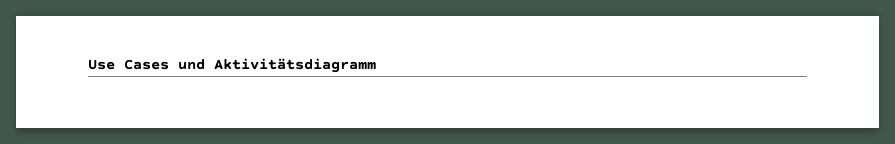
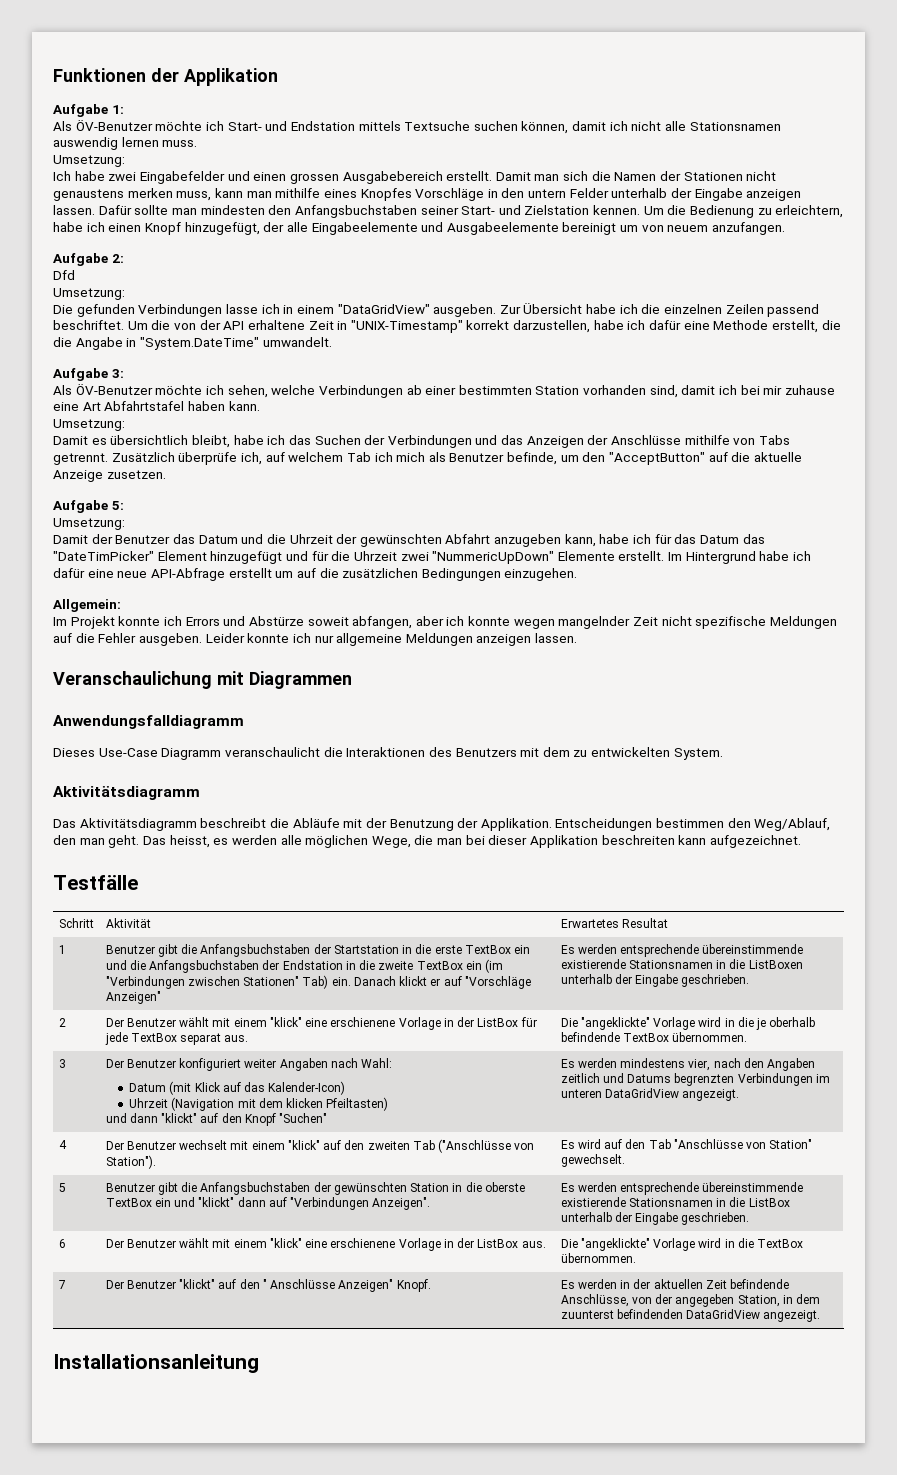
[88,58,376,73] Use Cases und Aktivitätsdiagramm -> [53,68,278,86] [53,104,124,117] [53,120,781,134] [53,137,198,150] [53,155,125,167] [53,171,777,184] [53,188,802,201] [53,205,844,218] [53,222,786,235] [53,253,124,266] [53,270,75,280] [53,288,125,300] [53,303,820,317] [53,320,841,333] [53,337,332,350] [53,368,124,381] [53,384,835,398] [53,401,260,411] [53,419,125,431] [53,435,790,448] [53,452,802,465] [53,470,166,482] [53,500,124,513] [53,518,125,530] [53,534,765,547] [53,551,812,564] [53,568,578,581] [53,599,121,612] [53,616,837,629] [53,633,578,646] [53,671,352,689] [53,715,244,729] [53,747,723,760] [53,786,200,800] [53,818,831,831] [53,835,801,848] [53,875,138,890] [58,918,94,928] [105,918,151,928] [560,918,668,928] [58,945,66,954] [105,944,531,957] [105,959,504,973] [105,975,531,989] [105,991,161,1004] [560,944,804,957] [560,959,803,969] [560,974,750,987] [58,1018,66,1027] [105,1017,537,1030] [104,1032,249,1045] [560,1017,816,1030] [560,1032,748,1042] [58,1059,66,1068] [105,1058,393,1071] [129,1081,346,1095] [129,1097,389,1111] [105,1113,328,1126] [560,1058,816,1071] [560,1073,830,1086] [560,1088,740,1101] [58,1140,67,1149] [105,1139,535,1153] [105,1155,156,1169] [560,1139,813,1149] [560,1154,625,1167] [58,1183,66,1192] [105,1182,525,1195] [105,1197,431,1210] [560,1182,804,1195] [560,1197,790,1207] [560,1212,750,1225] [58,1239,66,1248] [105,1238,546,1251] [560,1238,804,1251] [560,1253,636,1263] [58,1280,66,1289] [105,1279,431,1292] [560,1279,790,1289] [560,1294,821,1307] [560,1309,821,1322] [53,1354,259,1373] Funktionen der Applikation // Aufgabe 1: // Als ÖV-Benutzer möchte ich Start- und Endstation mittels Textsuche suchen können, damit ich nicht alle Stationsnamen auswendig lernen muss. // Umsetzung: // Ich habe zwei Eingabefelder und einen grossen Ausgabebereich erstellt. Damit man sich die Namen der Stationen nicht genaustens merken muss, kann man mithilfe eines Knopfes Vorschläge in den untern Felder unterhalb der Eingabe anzeigen lassen. Dafür sollte man mindesten den Anfangsbuchstaben seiner Start- und Zielstation kennen. Um die Bedienung zu erleichtern, habe ich einen Knopf hinzugefügt, der alle Eingabeelemente und Ausgabeelemente bereinigt um von neuem anzufangen. // Aufgabe 2: // Dfd // Umsetzung: // Die gefunden Verbindungen lasse ich in einem "DataGridView" ausgeben. Zur Übersicht habe ich die einzelnen Zeilen passend beschriftet. Um die von der API erhaltene Zeit in "UNIX-Timestamp" korrekt darzustellen, habe ich dafür eine Methode erstellt, die die Angabe in "System.DateTime" umwandelt. // Aufgabe 3: // Als ÖV-Benutzer möchte ich sehen, welche Verbindungen ab einer bestimmten Station vorhanden sind, damit ich bei mir zuhause eine Art Abfahrtstafel haben kann. // Umsetzung: // Damit es übersichtlich bleibt, habe ich das Suchen der Verbindungen und das Anzeigen der Anschlüsse mithilfe von Tabs getrennt. Zusätzlich überprüfe ich, auf welchem Tab ich mich als Benutzer befinde, um den "AcceptButton" auf die aktuelle Anzeige zusetzen. // Aufgabe 5: // Umsetzung: // Damit der Benutzer das Datum und die Uhrzeit der gewünschten Abfahrt anzugeben kann, habe ich für das Datum das "DateTimPicker" Element hinzugefügt und für die Uhrzeit zwei "NummericUpDown" Elemente erstellt. Im Hintergrund habe ich dafür eine neue API-Abfrage erstellt um auf die zusätzlichen Bedingungen einzugehen. // Allgemein: // Im Projekt konnte ich Errors und Abstürze soweit abfangen, aber ich konnte wegen mangelnder Zeit nicht spezifische Meldungen auf die Fehler ausgeben. Leider konnte ich nur allgemeine Meldungen anzeigen lassen. // Veranschaulichung mit Diagrammen // Anwendungsfalldiagramm // Dieses Use-Case Diagramm veranschaulicht die Interaktionen des Benutzers mit dem zu entwickelten System. // Aktivitätsdiagramm // Das Aktivitätsdiagramm beschreibt die Abläufe mit der Benutzung der Applikation. Entscheidungen bestimmen den Weg/Ablauf, den man geht. Das heisst, es werden alle möglichen Wege, die man bei dieser Applikation beschreiten kann aufgezeichnet. // Testfälle // Schritt | Aktivität | Erwartetes Resultat // 1 | Benutzer gibt die Anfangsbuchstaben der Startstation in die erste TextBox ein und die Anfangsbuchstaben der Endstation in die zweite TextBox ein (im "Verbindungen zwischen Stationen" Tab) ein. Danach klickt er auf "Vorschläge Anzeigen" | Es werden entsprechende übereinstimmende existierende Stationsnamen in die ListBoxen unterhalb der Eingabe geschrieben. // 2 | Der Benutzer wählt mit einem "klick" eine erschienene Vorlage in der ListBox für jede TextBox separat aus. | Die "angeklickte" Vorlage wird in die je oberhalb befindende TextBox übernommen. // 3 | Der Benutzer konfiguriert weiter Angaben nach Wahl: // Datum (mit Klick auf das Kalender-Icon) // Uhrzeit (Navigation mit dem klicken Pfeiltasten) // und dann "klickt" auf den Knopf "Suchen" | Es werden mindestens vier, nach den Angaben zeitlich und Datums begrenzten Verbindungen im unteren DataGridView angezeigt. // 4 | Der Benutzer wechselt mit einem "klick" auf den zweiten Tab ("Anschlüsse von Station"). | Es wird auf den Tab "Anschlüsse von Station" gewechselt. // 5 | Benutzer gibt die Anfangsbuchstaben der gewünschten Station in die oberste TextBox ein und "klickt" dann auf "Verbindungen Anzeigen". | Es werden entsprechende übereinstimmende existierende Stationsnamen in die ListBox unterhalb der Eingabe geschrieben. // 6 | Der Benutzer wählt mit einem "klick" eine erschienene Vorlage in der ListBox aus. | Die "angeklickte" Vorlage wird in die TextBox übernommen. // 7 | Der Benutzer "klickt" auf den " Anschlüsse Anzeigen" Knopf. | Es werden in der aktuellen Zeit befindende Anschlüsse, von der angegeben Station, in dem zuunterst befindenden DataGridView angezeigt. // Installationsanleitung

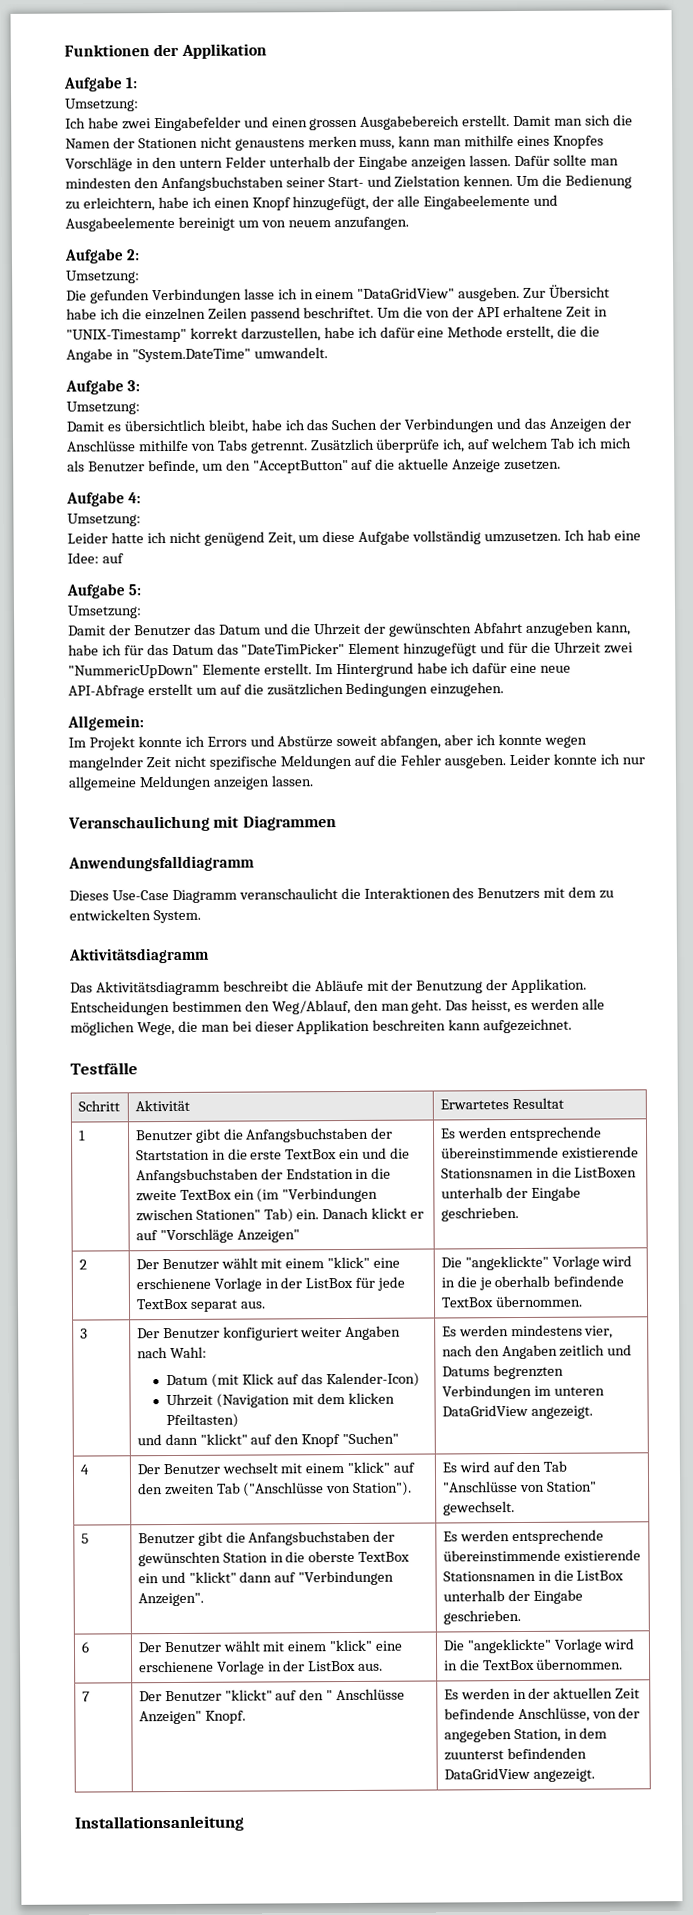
[53,120,781,134] [53,137,198,150] // Als ÖV-Benutzer möchte ich Start- und Endstation mittels Textsuche suchen können, damit ich nicht alle Stationsnamen auswendig lernen muss. -> (137, 83) none
[53,270,75,280] // Dfd -> (139, 255) none
[53,384,835,398] [53,401,260,411] // Als ÖV-Benutzer möchte ich sehen, welche Verbindungen ab einer bestimmten Station vorhanden sind, damit ich bei mir zuhause eine Art Abfahrtstafel haben kann. -> (140, 386) none
(166, 474) none -> [66,491,141,507] [67,513,141,527] [67,529,641,546] [67,552,124,564] // Aufgabe 4: // Umsetzung: // Leider hatte ich nicht genügend Zeit, um diese Aufgabe vollständig umzusetzen. Ich hab eine Idee: auf

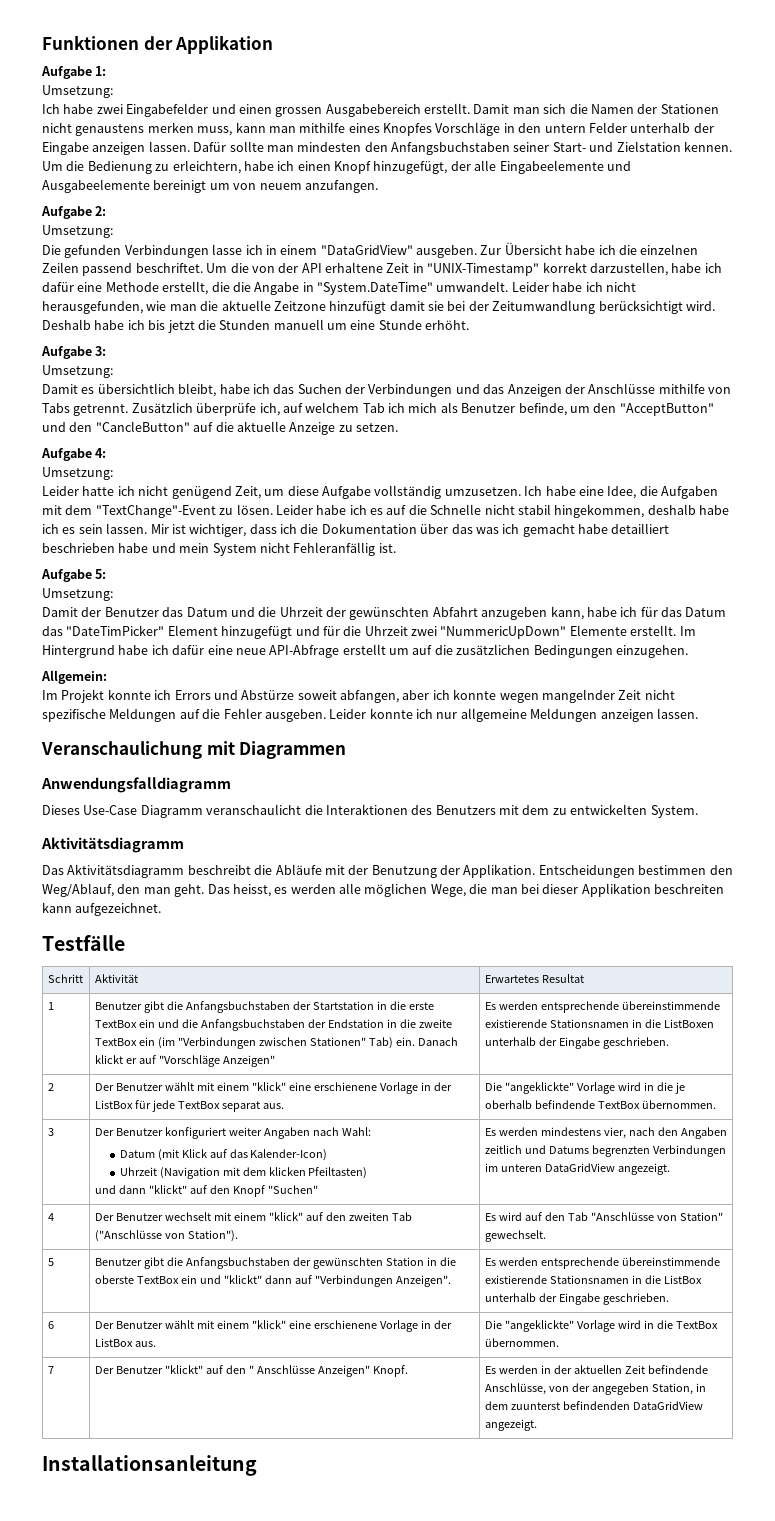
(328, 353) none -> [511,282,636,292] [42,300,715,314] [42,319,470,333] Leider habe ich nicht herausgefunden, wie man die aktuelle Zeitzone hinzufügt damit sie bei der Zeitumwandlung berücksichtigt wird. Deshalb habe ich bis jetzt die Stunden manuell um eine Stunde erhöht.
(349, 466) none -> [42,421,190,432] und den "CancleButton"
[504,459,562,471] zusetzen. -> [338,423,398,432] zu setzen.
[586,529,641,541] [67,552,124,564] hab eine Idee: auf -> [545,486,718,499] [42,504,729,518] [42,523,670,537] [42,542,396,556] habe eine Idee, die Aufgaben mit dem "TextChange"-Event zu lösen. Leider habe ich es auf die Schnelle nicht stabil hingekommen, deshalb habe ich es sein lassen. Mir ist wichtiger, dass ich die Dokumentation über das was ich gemacht habe detailliert beschrieben habe und mein System nicht Fehleranfällig ist.

